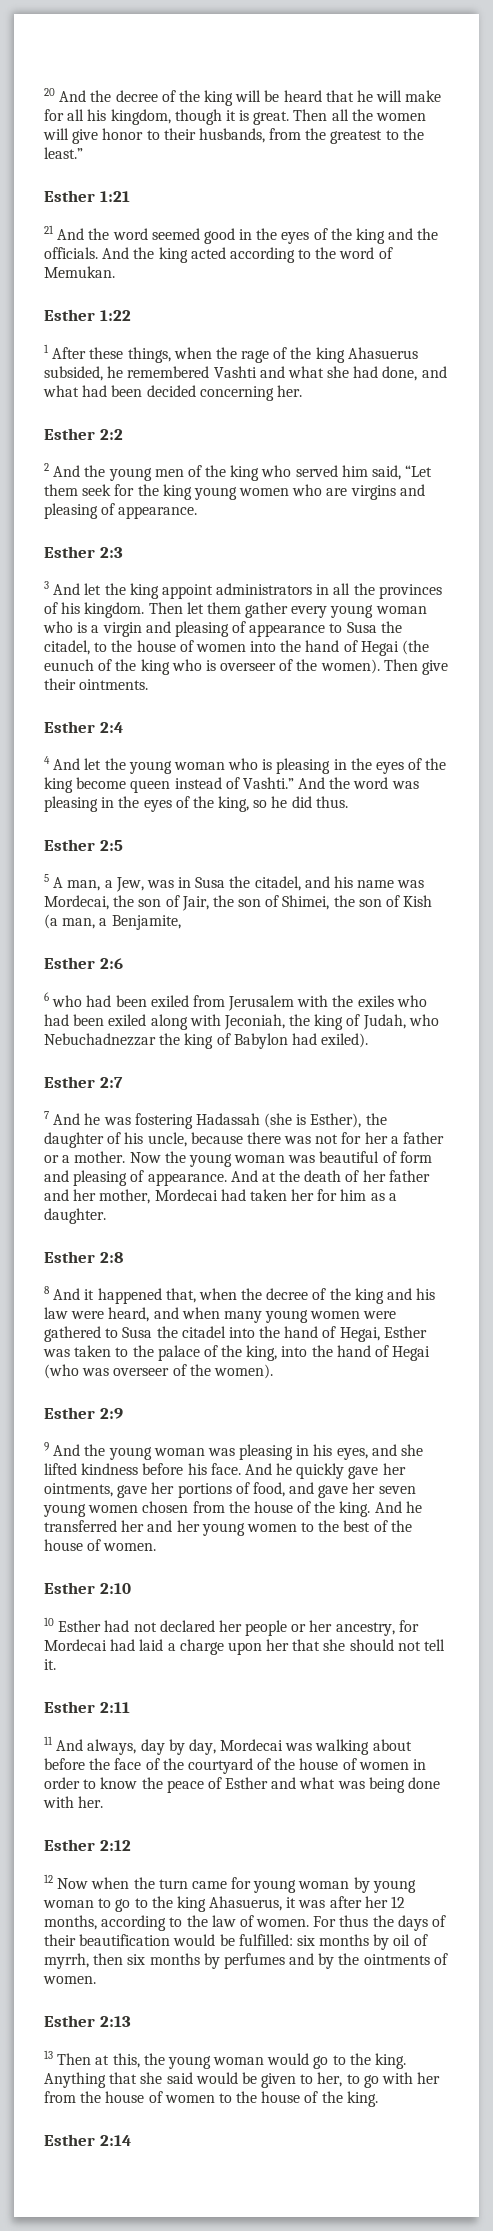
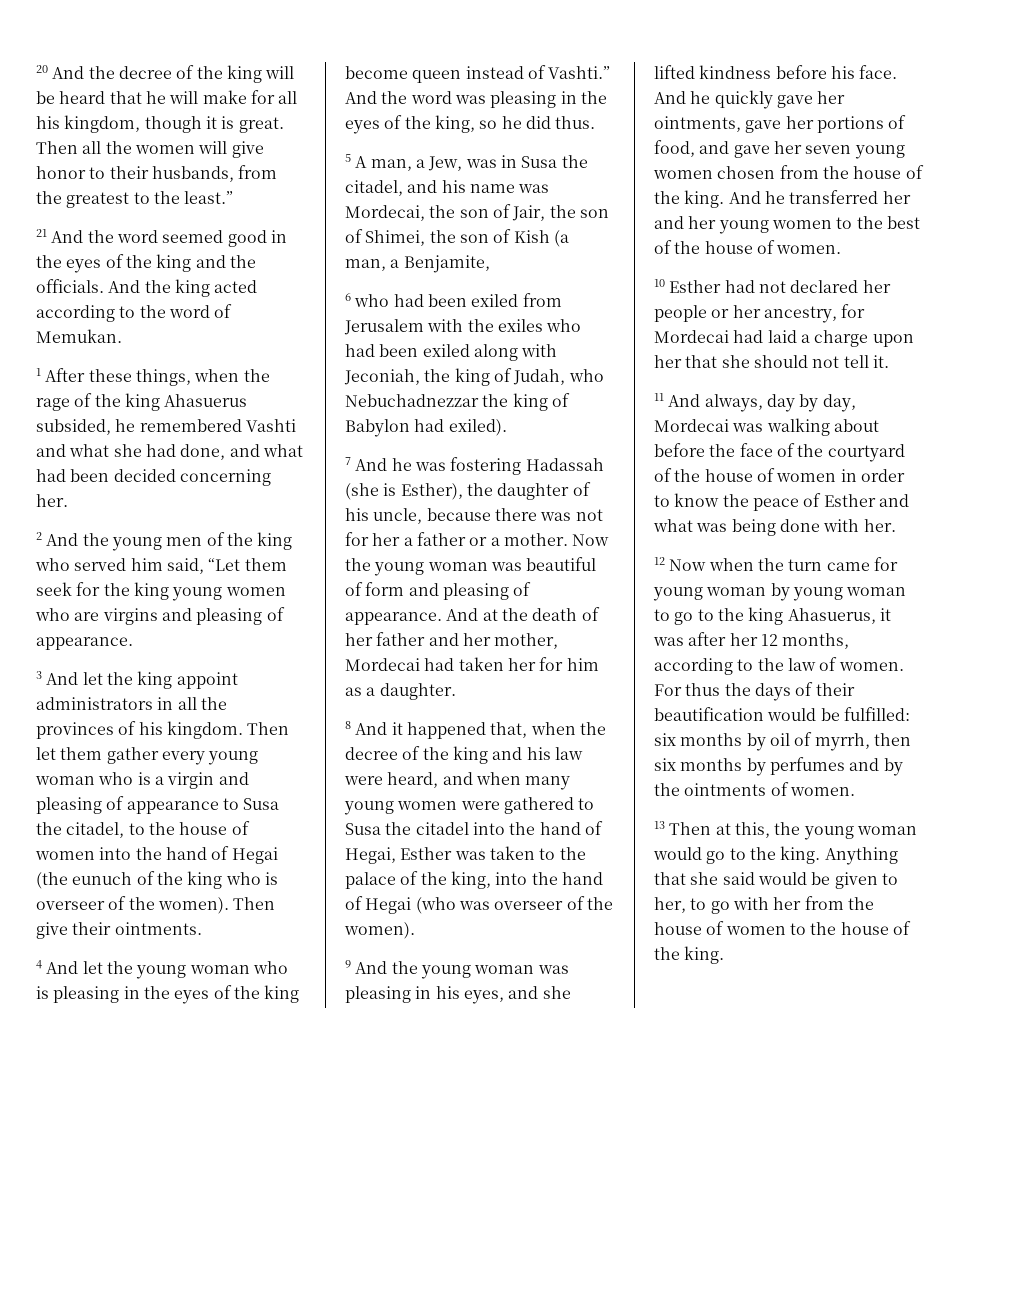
[44,190,130,202] // Esther 1:21 -> (234, 197) none
[44,309,131,321] // Esther 1:22 -> (122, 336) none
[44,428,123,440] // Esther 2:2 -> (68, 500) none
[44,546,123,558] // Esther 2:3 -> (133, 643) none
[44,721,123,733] // Esther 2:4 -> (202, 928) none
[44,839,123,851] // Esther 2:5 -> (596, 122) none
[44,957,123,969] // Esther 2:6 -> (490, 264) none
[44,1076,123,1088] // Esther 2:7 -> (507, 427) none
[44,1251,123,1263] // Esther 2:8 -> (456, 691) none
[44,1407,123,1419] // Esther 2:9 -> (415, 930) none
[44,1582,131,1594] // Esther 2:10 -> (842, 249) none
[44,1701,130,1713] // Esther 2:11 -> (889, 361) none
[44,1839,131,1851] // Esther 2:12 -> (896, 525) none
[44,2015,131,2027] // Esther 2:13 -> (855, 791) none
[44,2134,131,2146] // Esther 2:14 -> (725, 955) none

